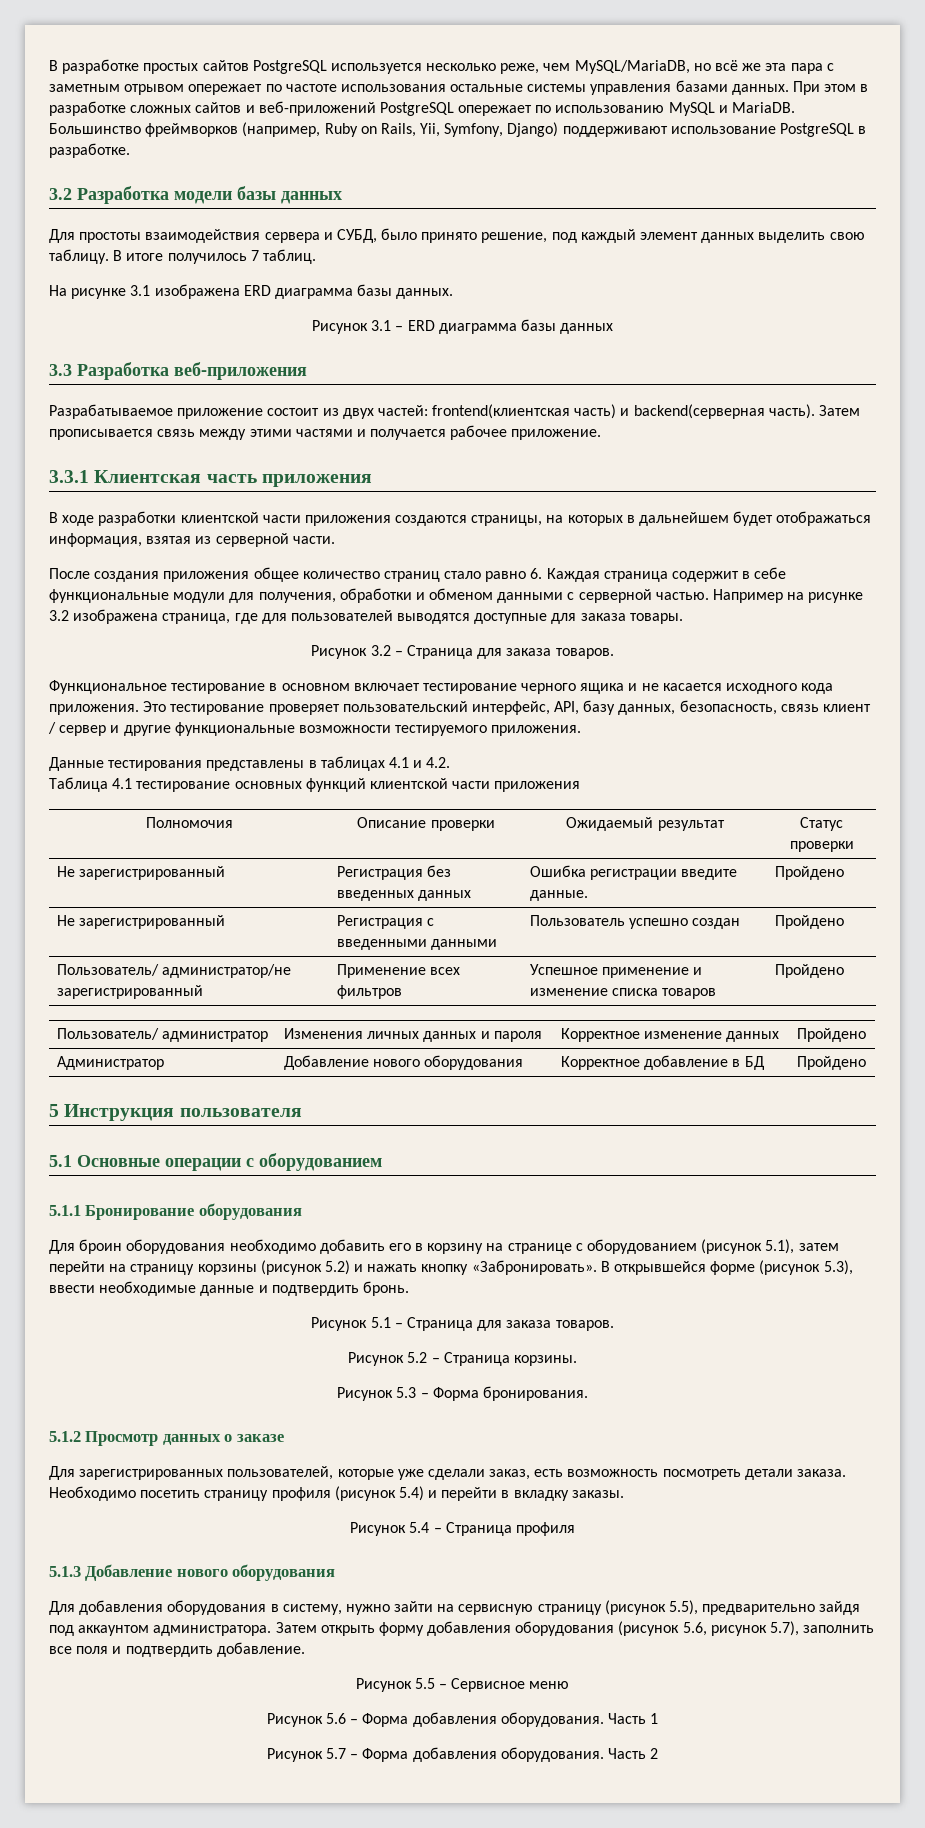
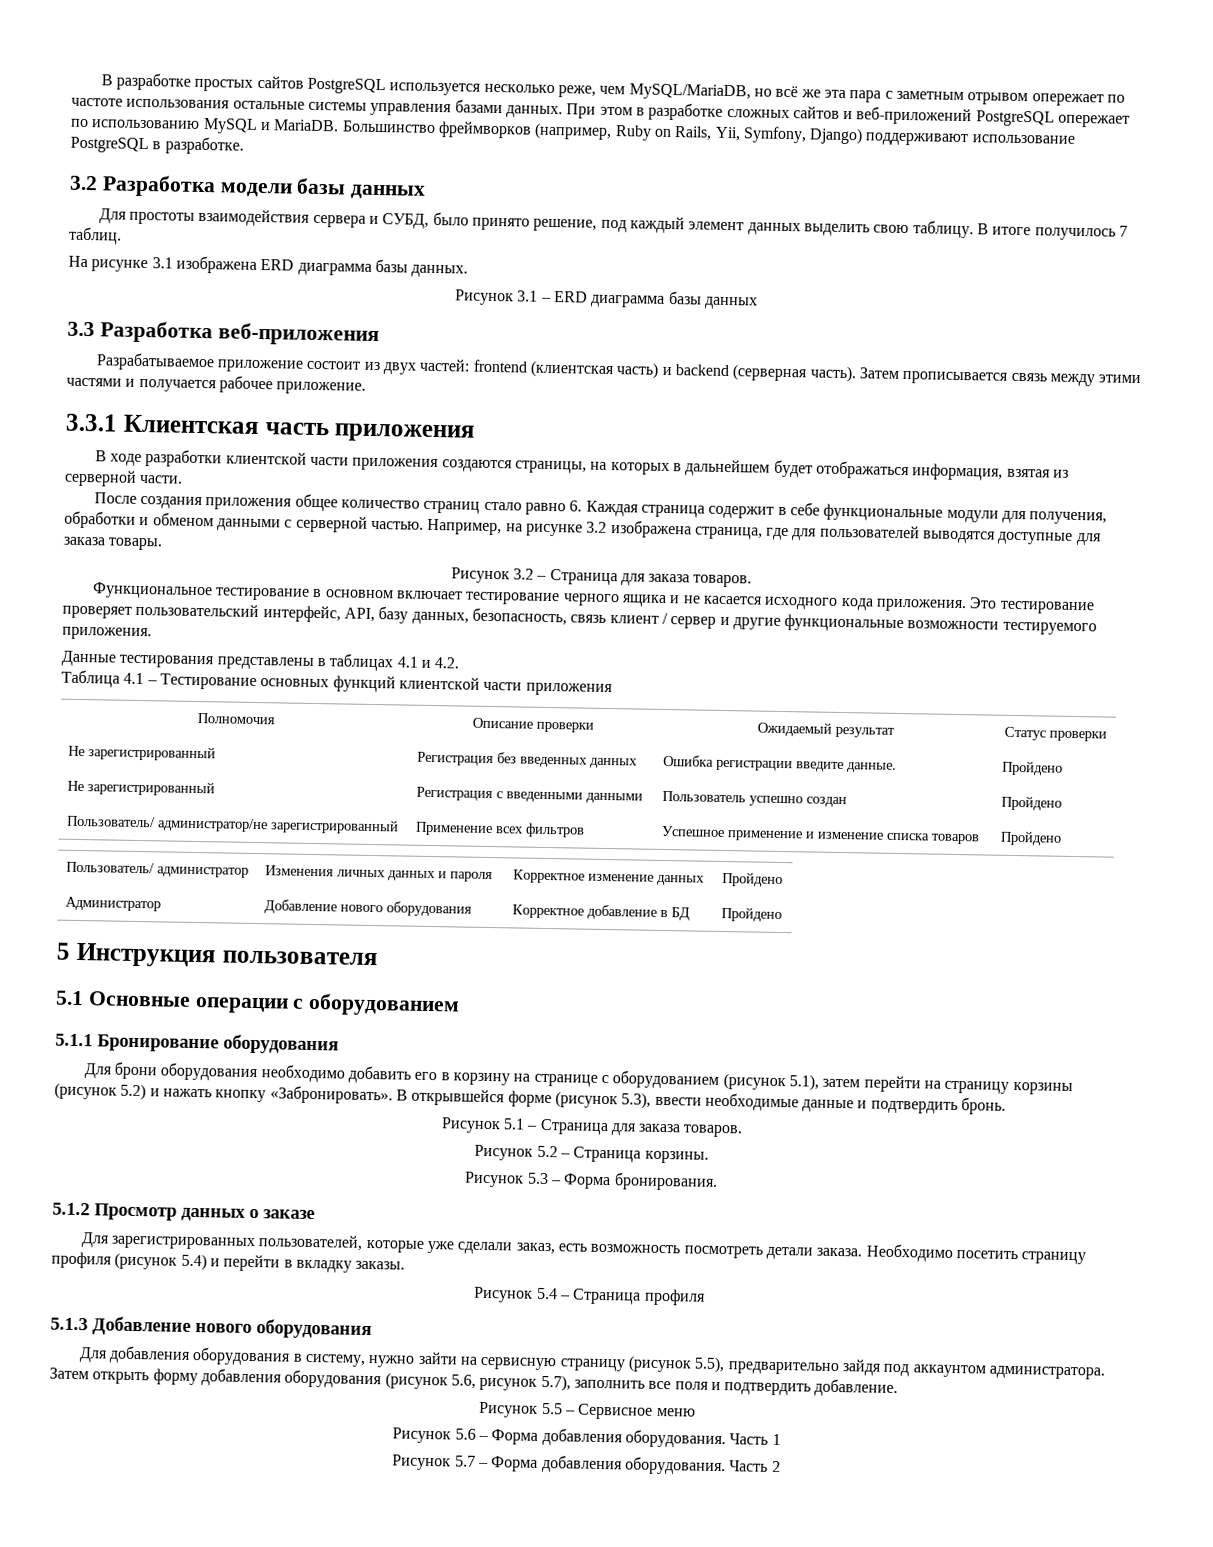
[432,404,765,419] frontend(клиентская часть) и backend(серверная -> [472,359,809,382] frontend (клиентская часть) и backend (серверная
[713,589,784,603] Например -> [427,518,503,536] Например,
[136,781,231,792] тестирование -> [146,673,257,690] – Тестирование
[79,1239,123,1254] броин -> [114,1061,158,1080] брони

